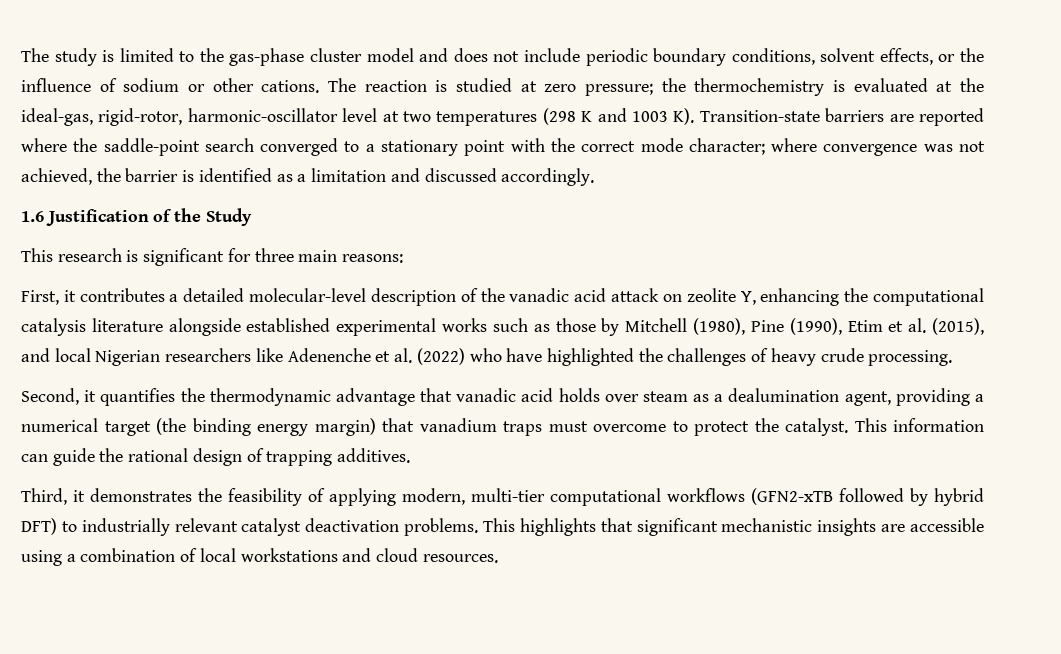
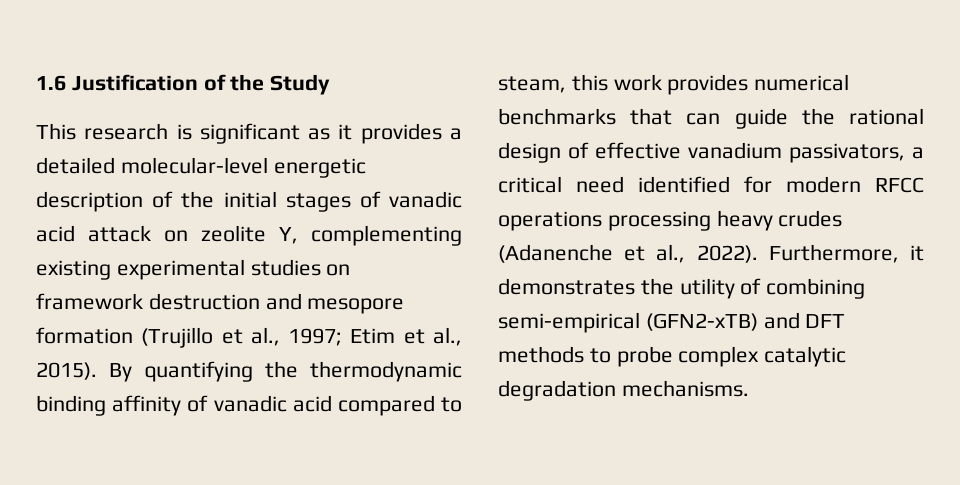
[21,48,984,66] [21,78,984,96] [21,108,984,126] [21,138,985,156] [21,168,595,186] The study is limited to the gas-phase cluster model and does not include periodic boundary conditions, solvent effects, or the influence of sodium or other cations. The reaction is studied at zero pressure; the thermochemistry is evaluated at the ideal-gas, rigid-rotor, harmonic-oscillator level at two temperatures (298 K and 1003 K). Transition-state barriers are reported where the saddle-point search converged to a stationary point with the correct mode character; where convergence was not achieved, the barrier is identified as a limitation and discussed accordingly. // -> (36, 83) none
[227,248,404,263] [21,288,165,305] for three main reasons: // First, it contributes -> [308,123,442,144] as it provides
(367, 295) none -> [273,158,366,178] energetic
(505, 295) none -> [223,191,381,212] initial stages of
[760,288,985,306] [21,318,985,336] [21,348,953,366] [21,388,984,406] [21,418,984,436] enhancing the computational catalysis literature alongside established experimental works such as those by Mitchell (1980), Pine (1990), Etim et al. (2015), and local Nigerian researchers like Adenenche et al. (2022) who have highlighted the challenges of heavy crude processing. // Second, it quantifies the thermodynamic advantage that vanadic acid holds over steam as a dealumination agent, providing a numerical target (the binding energy margin) that vanadium traps must overcome to protect the catalyst. This information -> [311,225,462,246] [36,259,351,280] [36,293,405,314] [36,327,462,348] [36,361,462,382] [36,395,462,416] [498,74,850,95] [498,108,673,125] complementing existing experimental studies on framework destruction and mesopore formation (Trujillo et al., 1997; Etim et al., 2015). By quantifying the thermodynamic binding affinity of vanadic acid compared to steam, this work provides numerical benchmarks that
[266,448,411,466] [21,488,984,506] [21,518,985,536] [21,548,498,566] trapping additives. // Third, it demonstrates the feasibility of applying modern, multi-tier computational workflows (GFN2-xTB followed by hybrid DFT) to industrially relevant catalyst deactivation problems. This highlights that significant mechanistic insights are accessible using a combination of local workstations and cloud resources. -> [595,142,924,163] [498,176,924,193] [498,210,843,231] [498,244,924,263] [498,278,866,299] [498,312,846,333] [498,346,847,367] [498,380,749,401] effective vanadium passivators, a critical need identified for modern RFCC operations processing heavy crudes (Adanenche et al., 2022). Furthermore, it demonstrates the utility of combining semi-empirical (GFN2-xTB) and DFT methods to probe complex catalytic degradation mechanisms.

